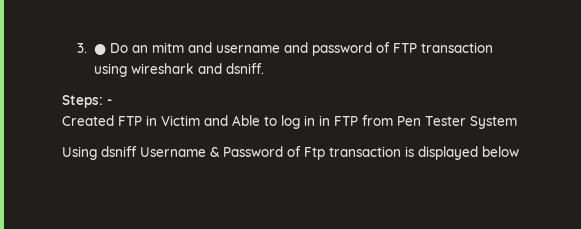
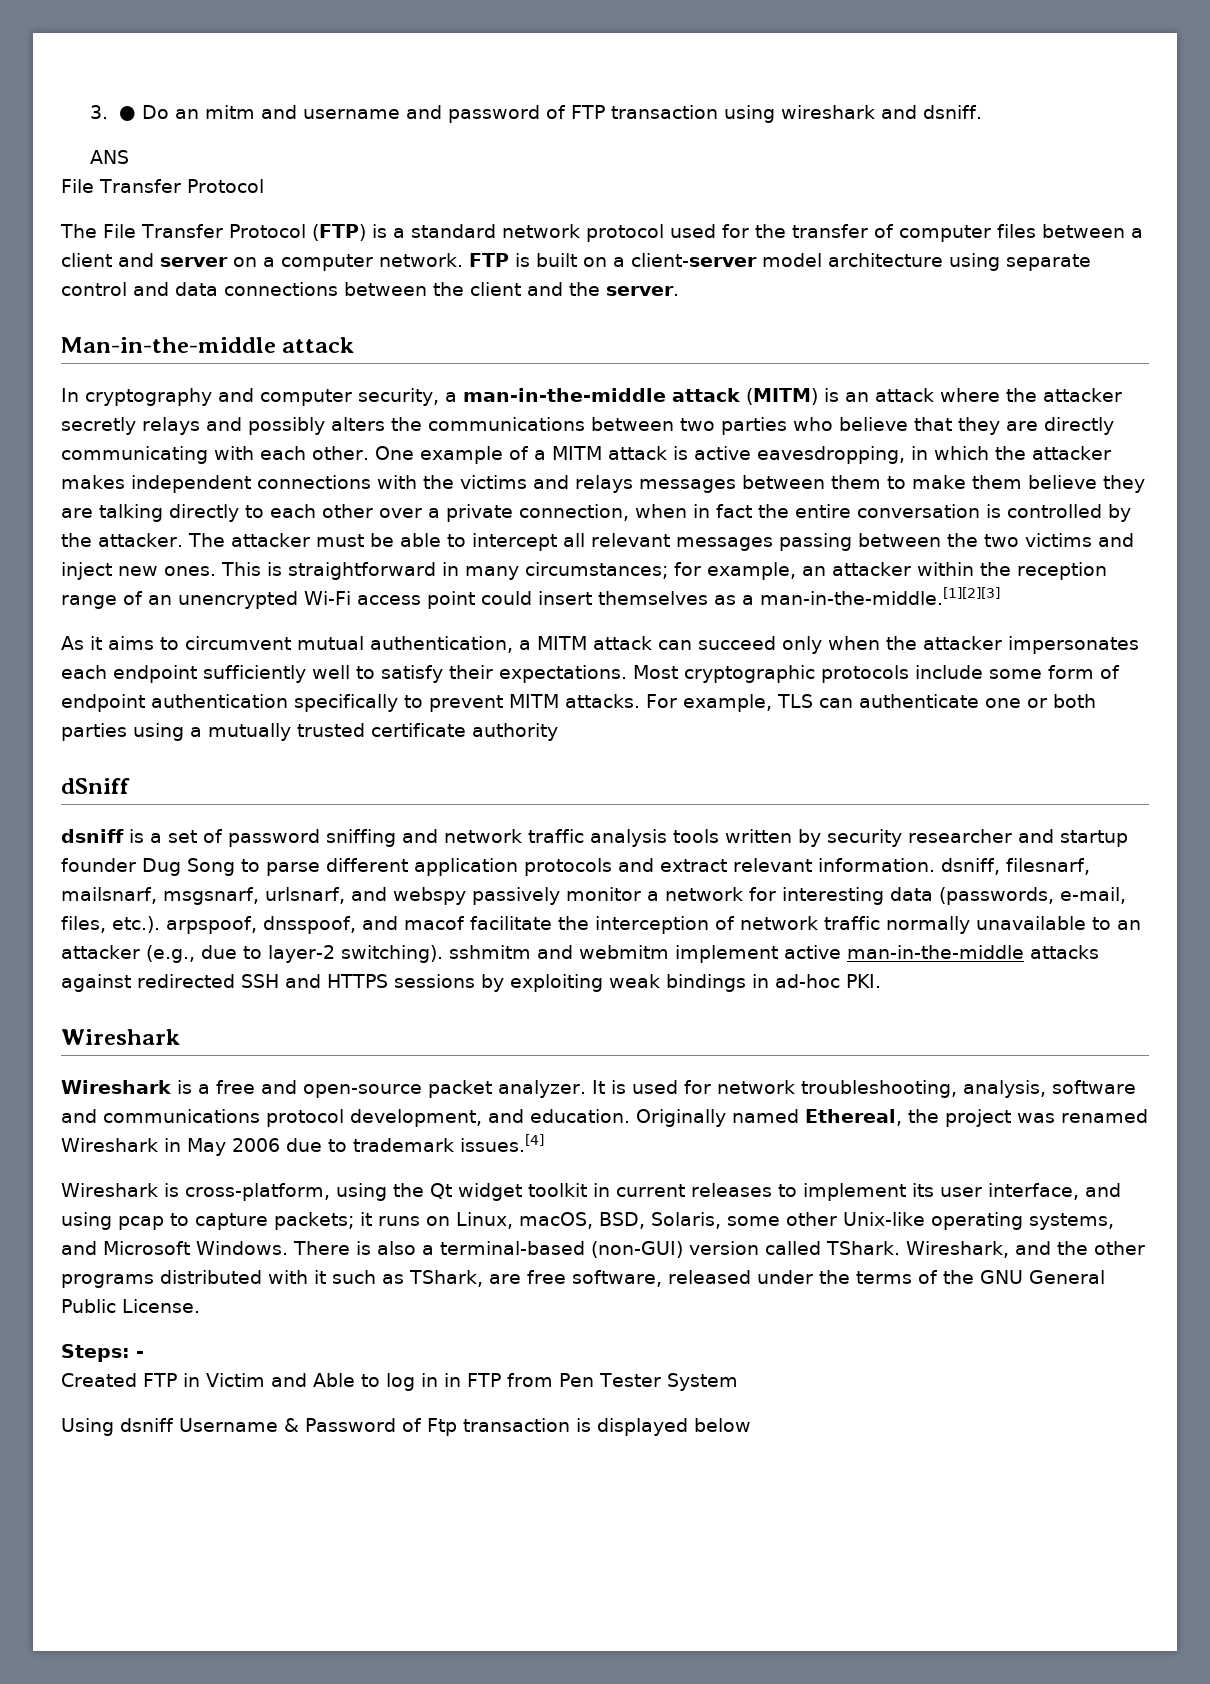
(264, 68) none -> [90,150,130,164] [61,179,264,193] [60,224,1143,242] [61,253,1091,271] [61,282,679,296] [61,337,355,353] [61,388,1122,406] [61,417,1114,435] [61,446,1111,464] [61,475,1145,493] [61,504,1131,522] [61,533,1134,551] [61,562,1107,580] [61,587,1000,609] [61,636,1139,654] [61,665,1120,683] [61,694,1096,712] [61,723,558,741] [61,778,130,794] [61,829,1128,847] [61,858,1090,876] [61,887,1126,905] [61,916,1141,934] [61,945,1099,963] [61,974,881,992] [61,1029,180,1045] [61,1080,1136,1098] [61,1109,1148,1127] [61,1134,544,1156] [61,1183,1121,1201] [61,1212,1114,1230] [61,1241,1146,1258] [61,1270,1105,1288] [61,1299,200,1313] // ANS // File Transfer Protocol // The File Transfer Protocol (FTP) is a standard network protocol used for the transfer of computer files between a client and server on a computer network. FTP is built on a client-server model architecture using separate control and data connections between the client and the server. // Man-in-the-middle attack // In cryptography and computer security, a man-in-the-middle attack (MITM) is an attack where the attacker secretly relays and possibly alters the communications between two parties who believe that they are directly communicating with each other. One example of a MITM attack is active eavesdropping, in which the attacker makes independent connections with the victims and relays messages between them to make them believe they are talking directly to each other over a private connection, when in fact the entire conversation is controlled by the attacker. The attacker must be able to intercept all relevant messages passing between the two victims and inject new ones. This is straightforward in many circumstances; for example, an attacker within the reception range of an unencrypted Wi-Fi access point could insert themselves as a man-in-the-middle.[1][2][3] // As it aims to circumvent mutual authentication, a MITM attack can succeed only when the attacker impersonates each endpoint sufficiently well to satisfy their expectations. Most cryptographic protocols include some form of endpoint authentication specifically to prevent MITM attacks. For example, TLS can authenticate one or both parties using a mutually trusted certificate authority // dSniff // dsniff is a set of password sniffing and network traffic analysis tools written by security researcher and startup founder Dug Song to parse different application protocols and extract relevant information. dsniff, filesnarf, mailsnarf, msgsnarf, urlsnarf, and webspy passively monitor a network for interesting data (passwords, e-mail, files, etc.). arpspoof, dnsspoof, and macof facilitate the interception of network traffic normally unavailable to an attacker (e.g., due to layer-2 switching). sshmitm and webmitm implement active man-in-the-middle attacks against redirected SSH and HTTPS sessions by exploiting weak bindings in ad-hoc PKI. // Wireshark // Wireshark is a free and open-source packet analyzer. It is used for network troubleshooting, analysis, software and communications protocol development, and education. Originally named Ethereal, the project was renamed Wireshark in May 2006 due to trademark issues.[4] // Wireshark is cross-platform, using the Qt widget toolkit in current releases to implement its user interface, and using pcap to capture packets; it runs on Linux, macOS, BSD, Solaris, some other Unix-like operating systems, and Microsoft Windows. There is also a terminal-based (non-GUI) version called TShark. Wireshark, and the other programs distributed with it such as TShark, are free software, released under the terms of the GNU General Public License.

